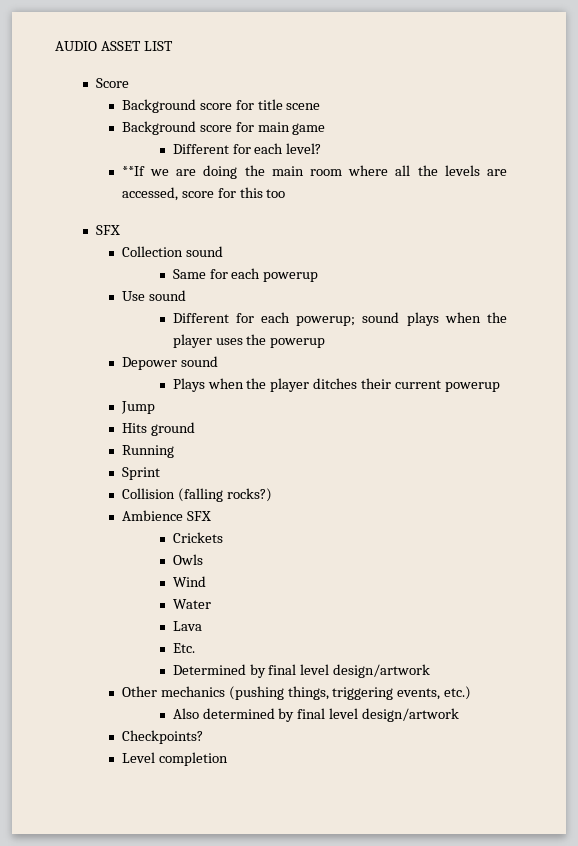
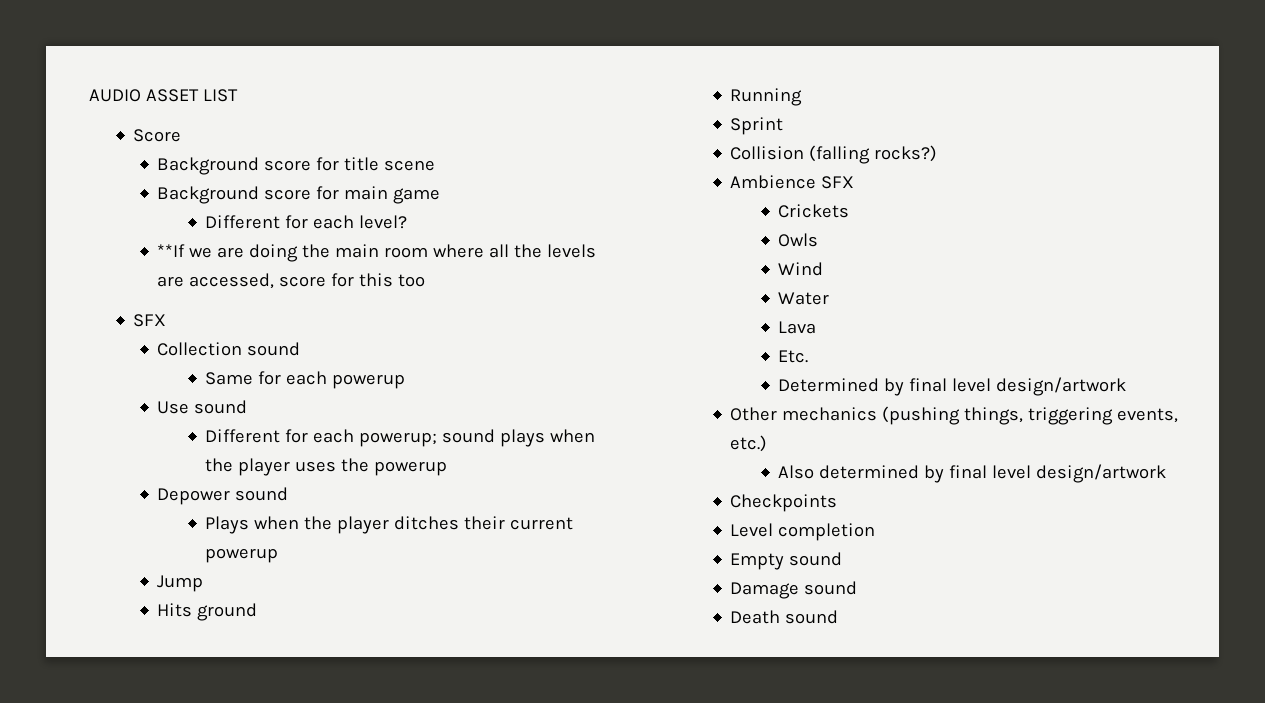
[121,730,203,744] Checkpoints? -> [730,494,838,512] Checkpoints
(228, 759) none -> [730,552,843,570] [730,581,858,599] [730,610,839,624] // Empty sound // Damage sound // Death sound

